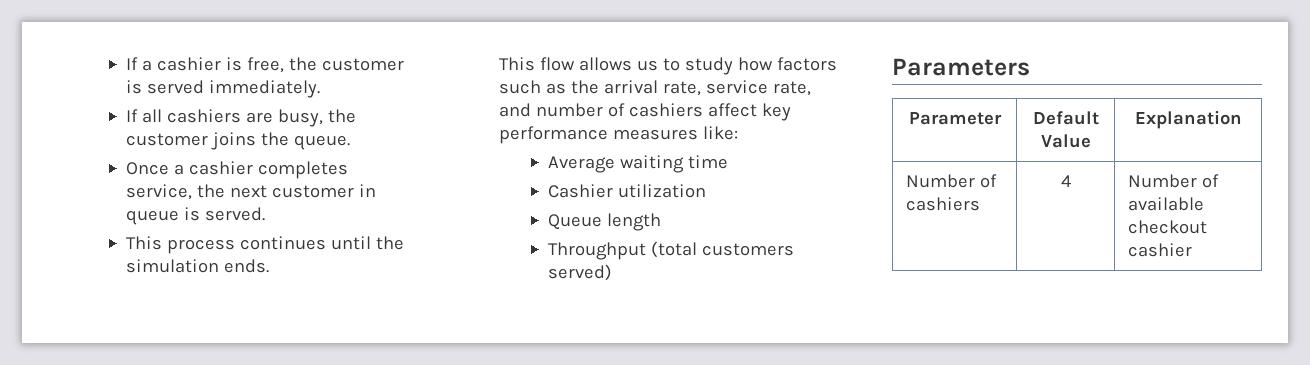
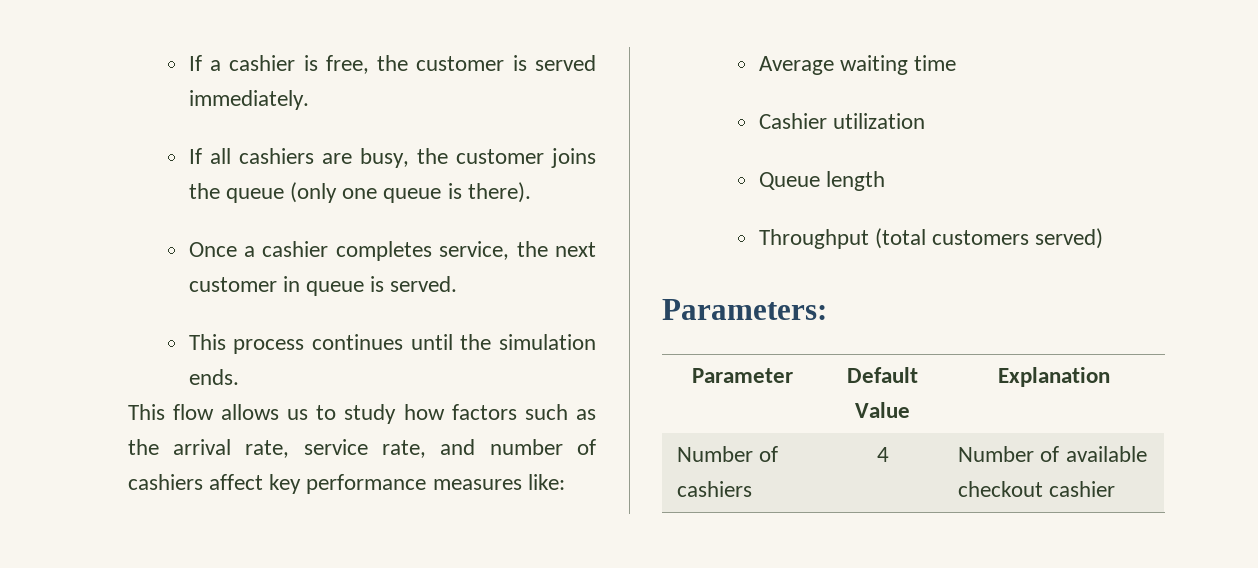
[294,135,351,150] queue. -> [225,182,531,203] queue (only one queue is there).
[892,58,1030,76] Parameters -> [662,299,827,320] Parameters:

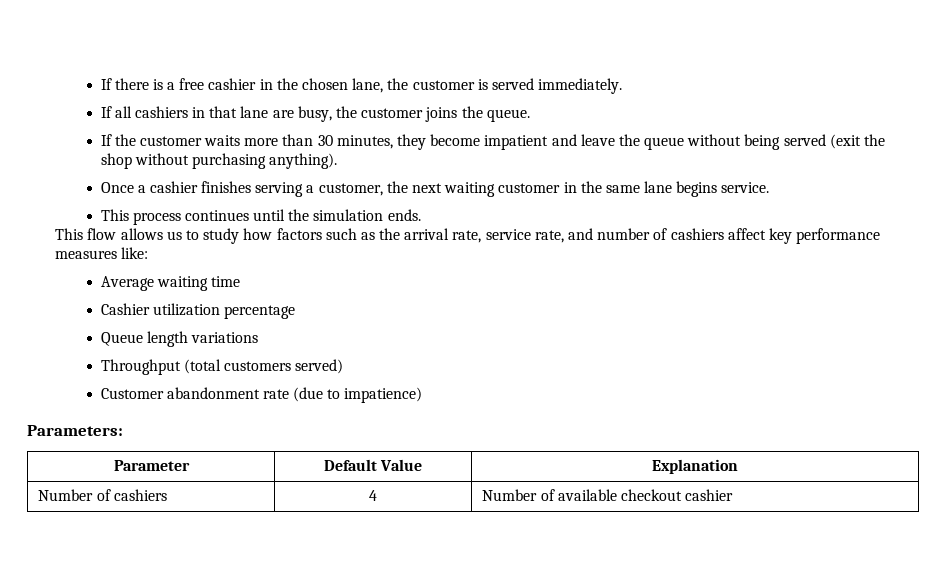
[188,55,369,74] If a cashier is free, -> [100,78,384,93] If there is a free cashier in the chosen lane,
(314, 156) none -> [192,106,269,118] in that lane
[225,182,531,203] queue (only one queue is there). -> [486,109,530,122] [100,134,886,150] [100,153,338,169] queue. // If the customer waits more than 30 minutes, they become impatient and leave the queue without being served (exit the shop without purchasing anything).
[335,241,510,261] completes service, -> [201,181,383,197] finishes serving a customer,
(596, 249) none -> [444,182,496,197] waiting
[306,276,458,296] queue is served. -> [580,181,770,197] the same lane begins service.
(925, 121) none -> [223,305,295,319] percentage
(885, 181) none -> [190,332,258,343] variations
(1104, 238) none -> [100,387,423,403] // Customer abandonment rate (due to impatience)

